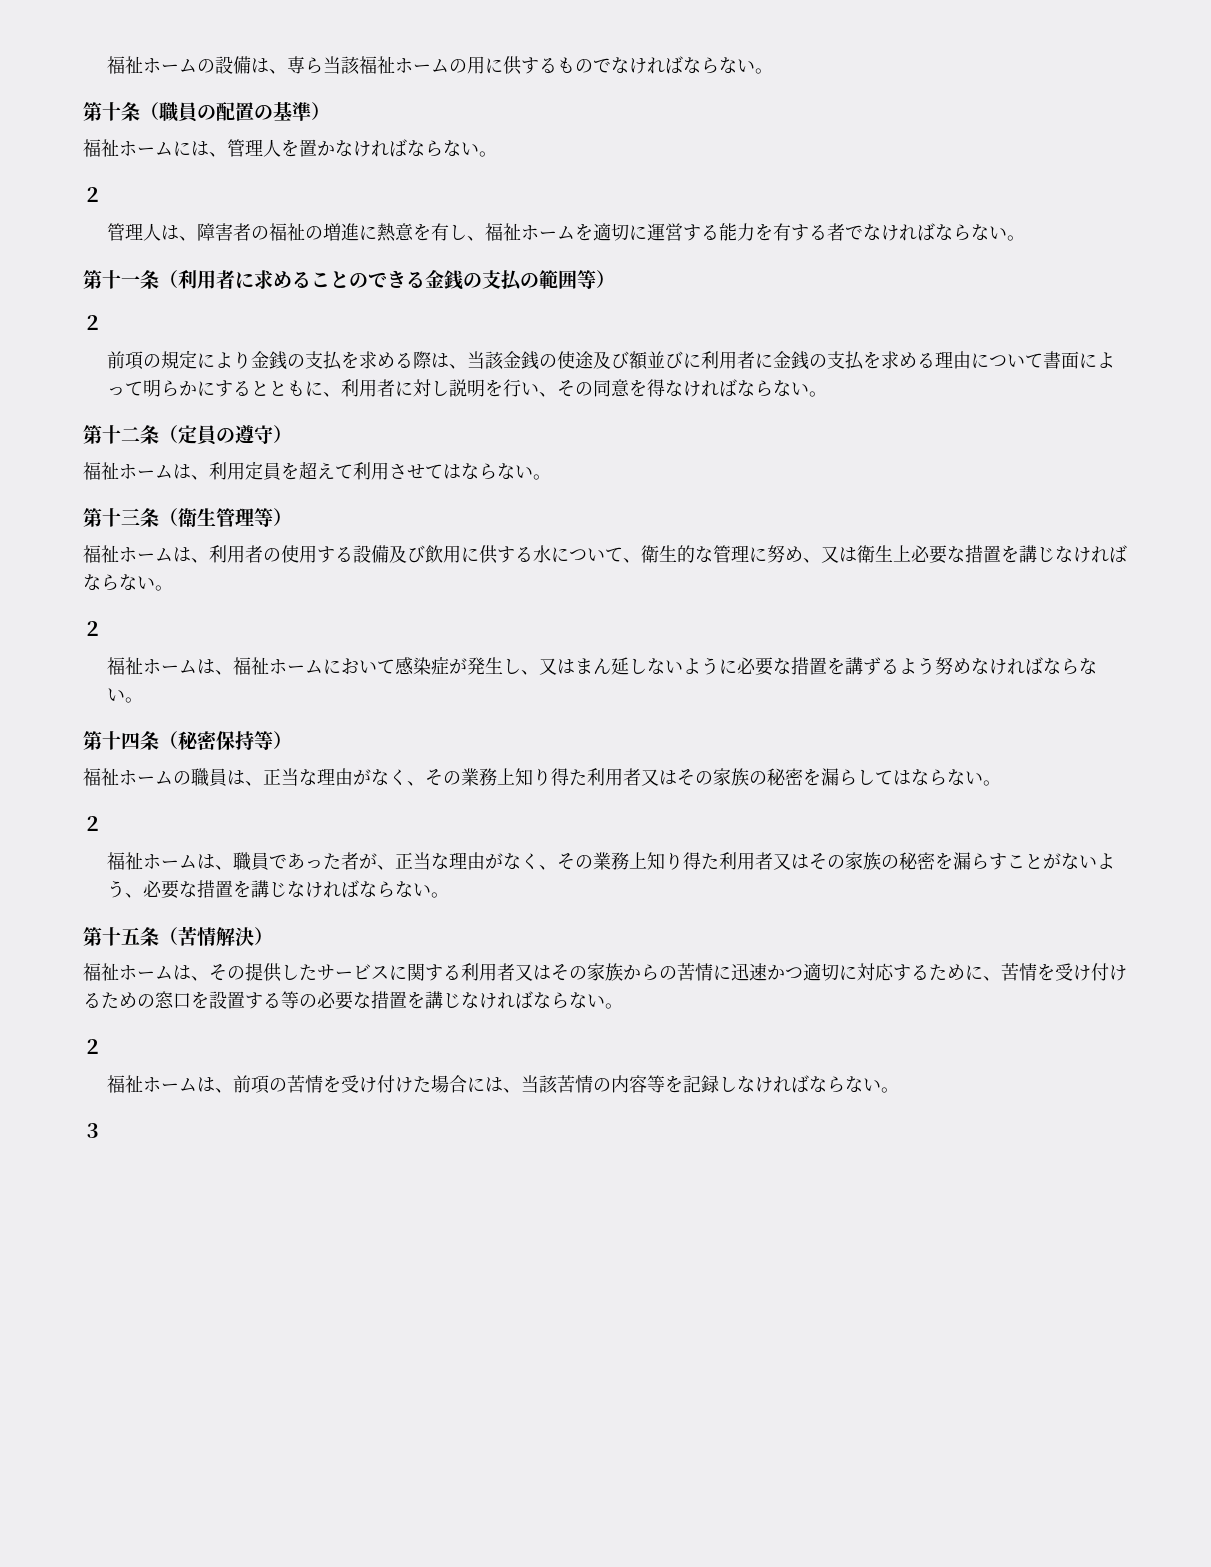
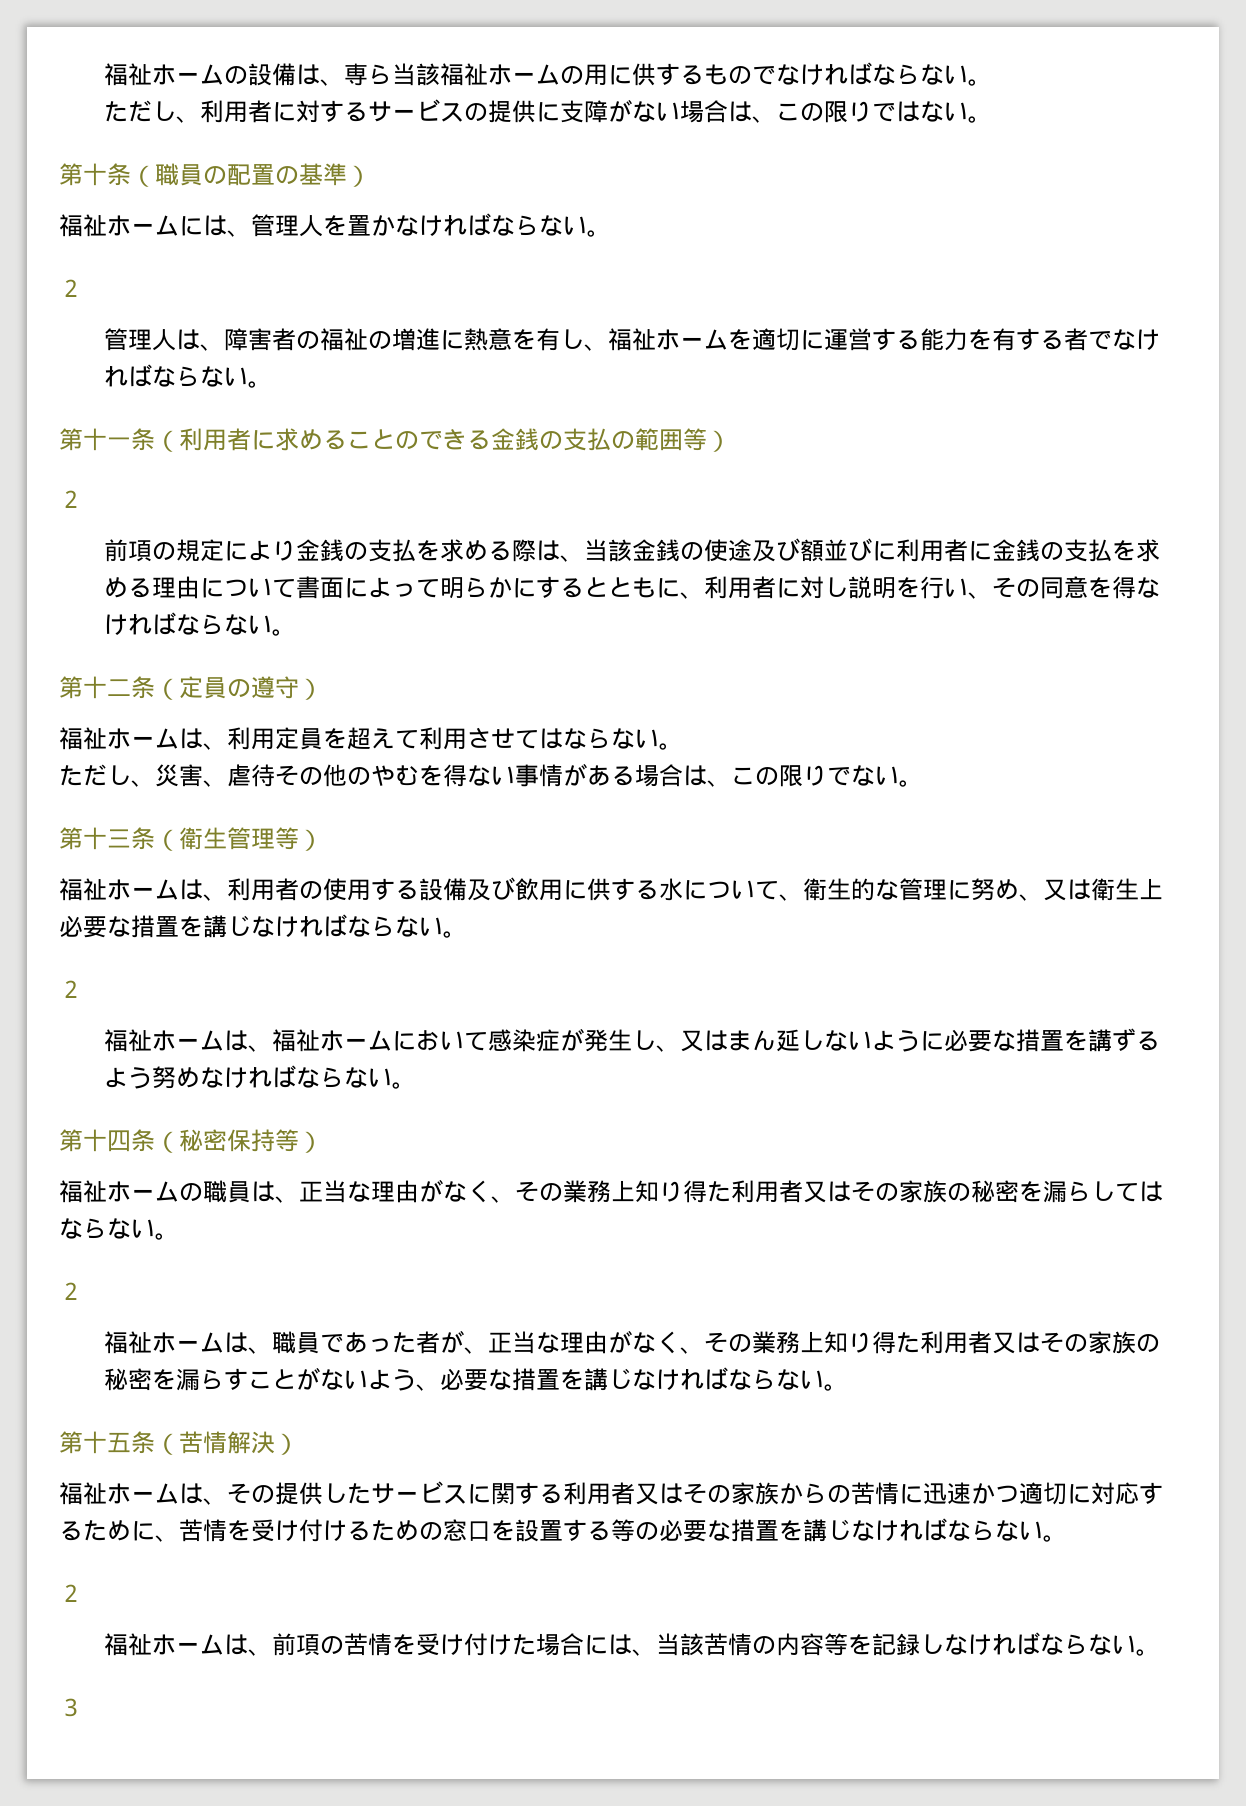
(773, 71) none -> [103,99,992,123] // ただし、利用者に対するサービスの提供に支障がない場合は、この限りではない。
(551, 477) none -> [59,763,923,787] // ただし、災害、虐待その他のやむを得ない事情がある場合は、この限りでない。

